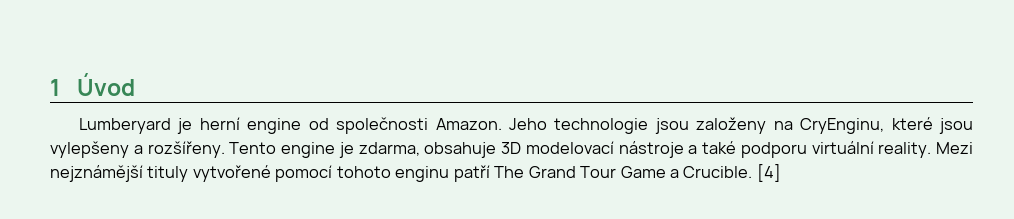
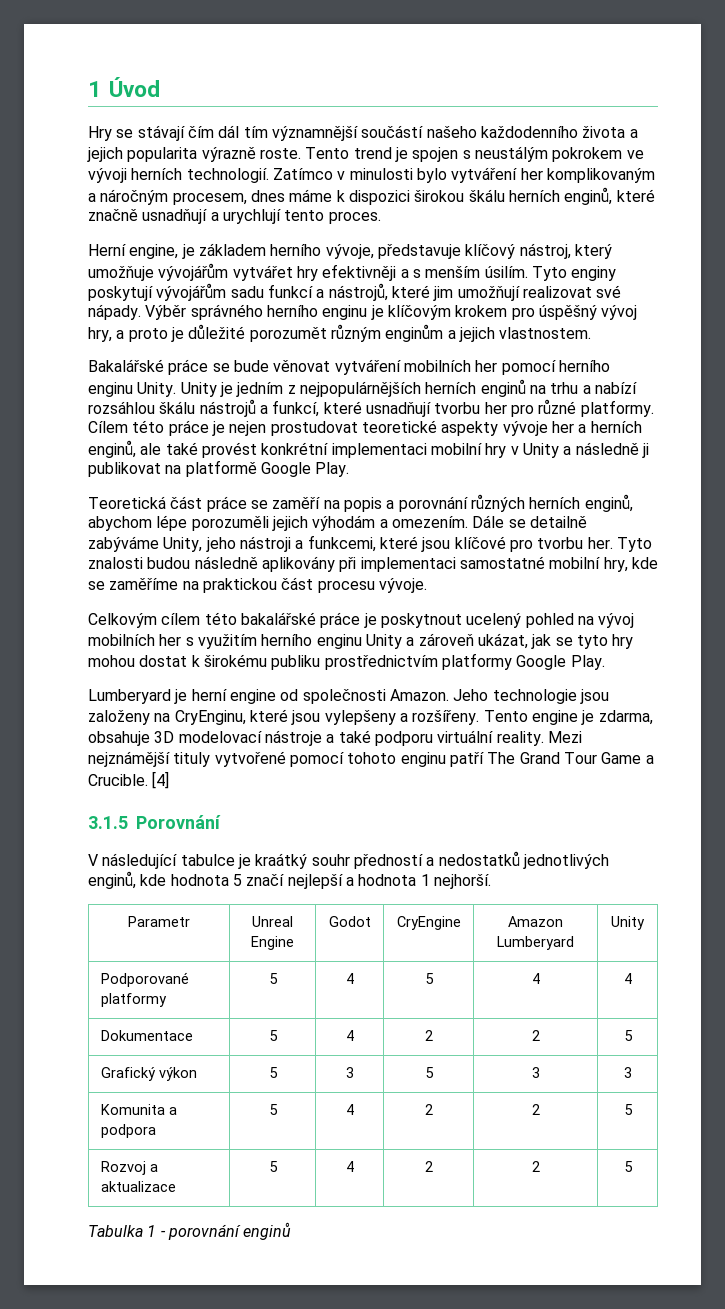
(135, 84) none -> [88,125,638,141] [87,146,644,162] [88,167,655,183] [88,187,655,205] [88,209,381,224] [88,243,612,259] [88,263,617,281] [88,283,622,301] [88,304,638,320] [88,324,592,342] [88,359,610,375] [88,379,637,397] [88,399,654,417] [88,420,642,436] [88,440,649,458] [88,460,350,477] [88,494,633,512] [88,515,587,531] [88,535,652,552] [88,556,658,572] [88,577,427,593] [88,612,635,628] [88,633,634,649] [88,653,605,670] // Hry se stávají čím dál tím významnější součástí našeho každodenního života a jejich popularita výrazně roste. Tento trend je spojen s neustálým pokrokem ve vývoji herních technologií. Zatímco v minulosti bylo vytváření her komplikovaným a náročným procesem, dnes máme k dispozici širokou škálu herních enginů, které značně usnadňují a urychlují tento proces. // Herní engine, je základem herního vývoje, představuje klíčový nástroj, který umožňuje vývojářům vytvářet hry efektivněji a s menším úsilím. Tyto enginy poskytují vývojářům sadu funkcí a nástrojů, které jim umožňují realizovat své nápady. Výběr správného herního enginu je klíčovým krokem pro úspěšný vývoj hry, a proto je důležité porozumět různým enginům a jejich vlastnostem. // Bakalářské práce se bude věnovat vytváření mobilních her pomocí herního enginu Unity. Unity je jedním z nejpopulárnějších herních enginů na trhu a nabízí rozsáhlou škálu nástrojů a funkcí, které usnadňují tvorbu her pro různé platformy. Cílem této práce je nejen prostudovat teoretické aspekty vývoje her a herních enginů, ale také provést konkrétní implementaci mobilní hry v Unity a následně ji publikovat na platformě Google Play. // Teoretická část práce se zaměří na popis a porovnání různých herních enginů, abychom lépe porozuměli jejich výhodám a omezením. Dále se detailně zabýváme Unity, jeho nástroji a funkcemi, které jsou klíčové pro tvorbu her. Tyto znalosti budou následně aplikovány při implementaci samostatné mobilní hry, kde se zaměříme na praktickou část procesu vývoje. // Celkovým cílem této bakalářské práce je poskytnout ucelený pohled na vývoj mobilních her s využitím herního enginu Unity a zároveň ukázat, jak se tyto hry mohou dostat k širokému publiku prostřednictvím platformy Google Play.
(781, 173) none -> [88,815,221,829] [88,851,609,869] [88,871,491,889] [128,916,190,927] [252,916,293,927] [251,936,294,950] [328,916,371,927] [396,916,461,930] [508,916,563,927] [497,936,574,950] [611,916,645,930] [100,972,189,987] [100,993,167,1007] [268,973,278,984] [345,973,354,984] [424,973,434,984] [531,973,540,984] [623,973,632,984] [100,1030,193,1041] [268,1030,278,1041] [345,1030,354,1041] [424,1030,433,1041] [531,1030,540,1041] [623,1030,633,1041] [100,1067,197,1081] [268,1067,278,1078] [345,1067,354,1078] [424,1067,434,1078] [531,1067,540,1078] [623,1067,632,1078] [100,1104,177,1115] [100,1124,156,1138] [268,1104,278,1115] [345,1104,354,1115] [424,1104,433,1115] [531,1104,540,1115] [623,1104,633,1115] [100,1161,158,1175] [100,1181,176,1192] [268,1161,278,1172] [345,1161,354,1172] [424,1161,433,1172] [531,1161,540,1172] [623,1161,633,1172] [88,1222,292,1240] // 3.1.5 Porovnání // V následující tabulce je kraátký souhr předností a nedostatků jednotlivých enginů, kde hodnota 5 značí nejlepší a hodnota 1 nejhorší. // Parametr | Unreal Engine | Godot | CryEngine | Amazon Lumberyard | Unity // Podporované platformy | 5 | 4 | 5 | 4 | 4 // Dokumentace | 5 | 4 | 2 | 2 | 5 // Grafický výkon | 5 | 3 | 5 | 3 | 3 // Komunita a podpora | 5 | 4 | 2 | 2 | 5 // Rozvoj a aktualizace | 5 | 4 | 2 | 2 | 5 // Tabulka 1 - porovnání enginů

